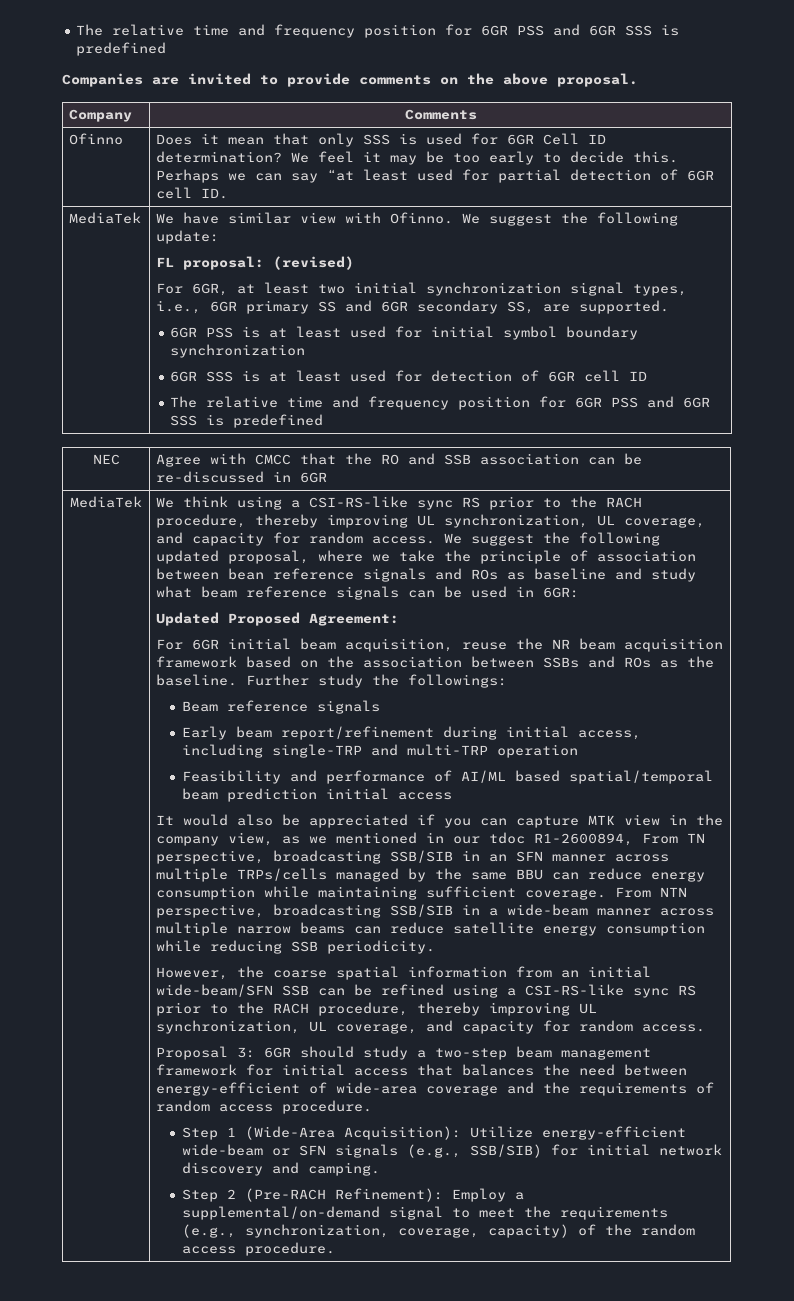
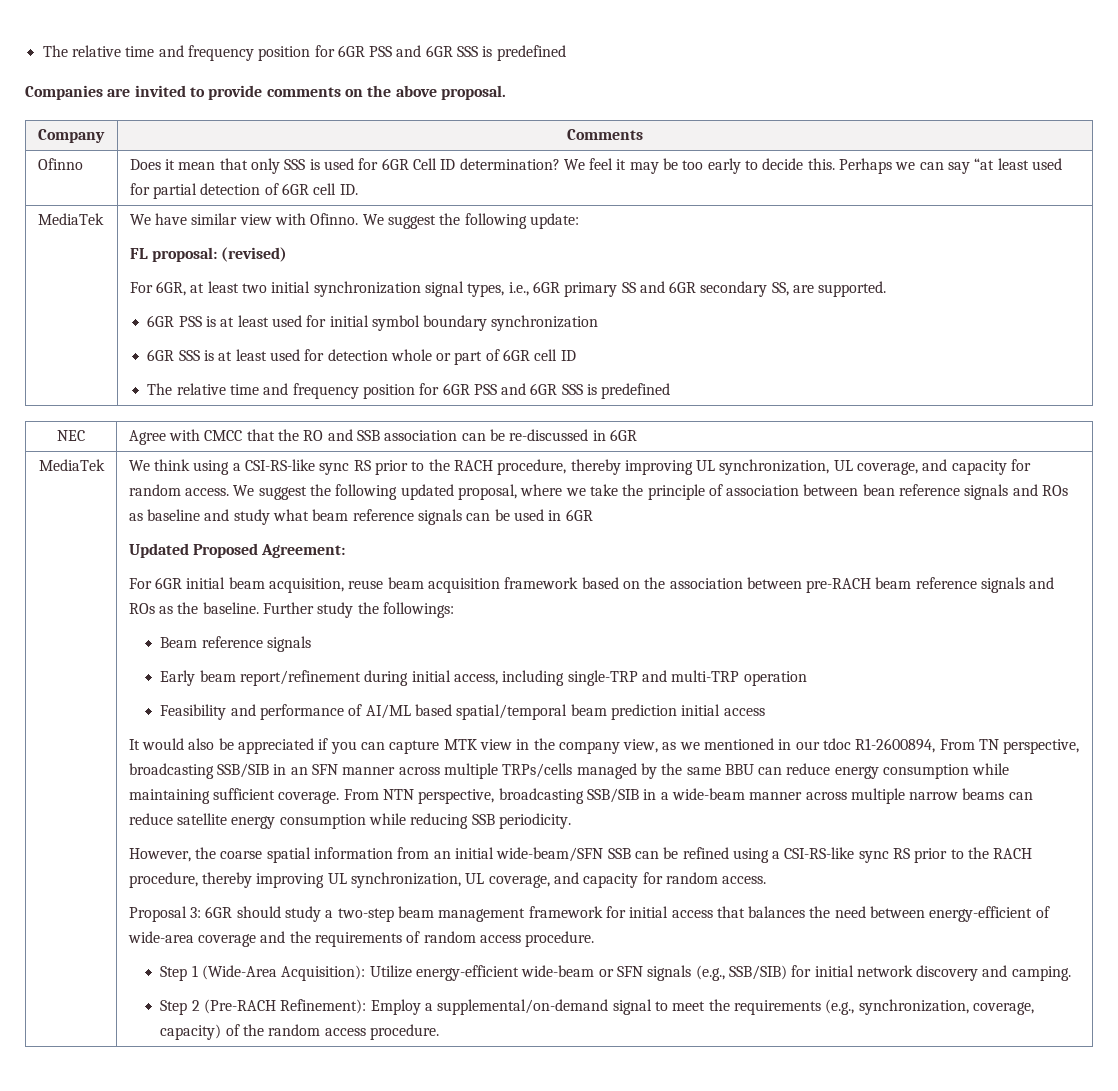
(513, 376) none -> [390,349,483,365] whole or part
[543,587,580,598] 6GR: -> [565,509,593,521] 6GR
[516,638,571,650] the NR -> (384, 584) none
[543,657,580,668] SSBs -> [806,577,1026,593] pre-RACH beam reference signals

